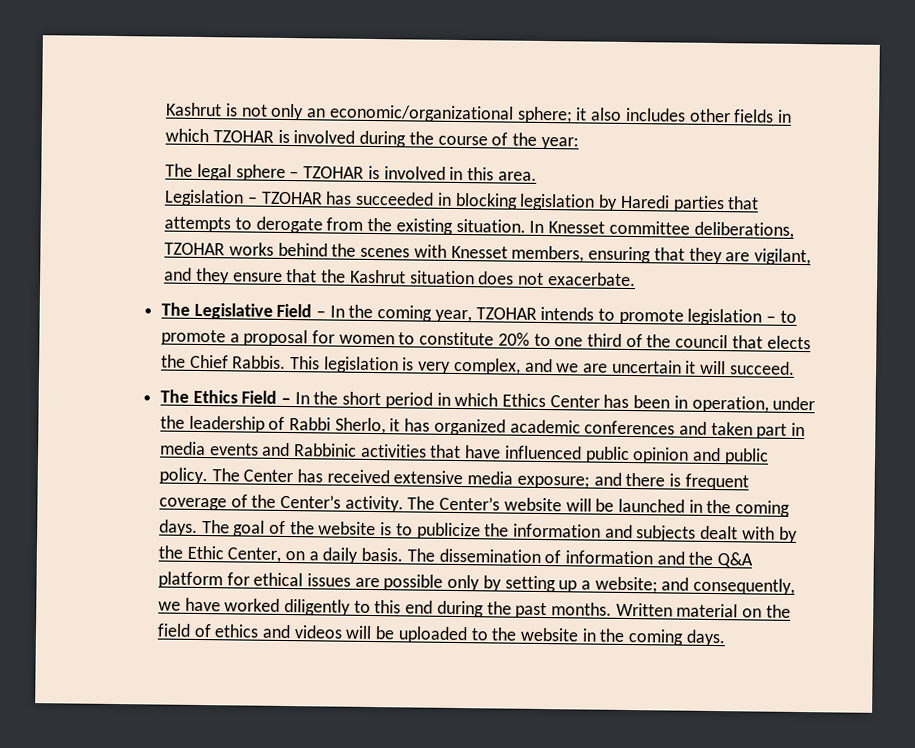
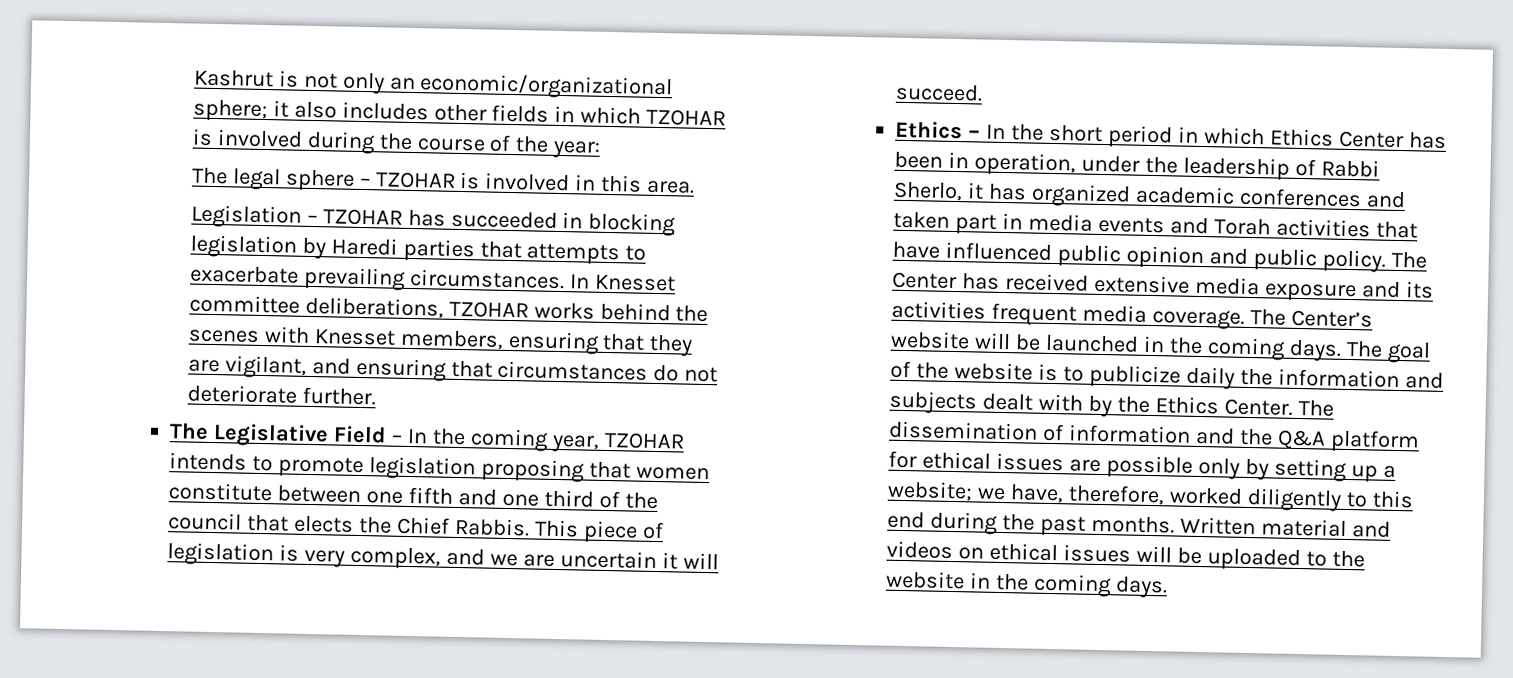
[255,216,526,235] derogate from the existing situation. -> [189,265,565,291] exacerbate prevailing circumstances.
[196,267,636,287] they ensure that the Kashrut situation does not exacerbate. -> [355,357,719,383] [186,384,376,406] ensuring that circumstances do not deteriorate further.
[766,310,797,323] [160,329,551,347] – to promote a proposal for women to constitute 20% to -> [481,458,711,483] [168,482,498,506] proposing that women constitute between one fifth and
(320, 363) none -> [582,520,664,544] piece of
[159,389,278,404] The Ethics Field -> [895,120,964,140] Ethics
[293,443,357,457] Rabbinic -> [1214,218,1272,236] Torah
[516,472,749,491] [158,494,404,513] exposure; and there is frequent coverage of the Center’s activity. -> [1264,281,1434,303] [891,300,1246,330] exposure and its activities frequent media coverage.
(481, 531) none -> [1186,366,1236,390] daily
[186,545,404,564] Ethic Center, on a daily basis. -> [1155,396,1294,416] Ethics Center.
[661,577,796,595] [157,597,221,612] and consequently, we have -> [977,484,1166,506] we have, therefore,
[742,604,791,618] [156,623,343,639] on the field of ethics and videos -> [1351,521,1391,538] [886,540,1132,563] and videos on ethical issues

